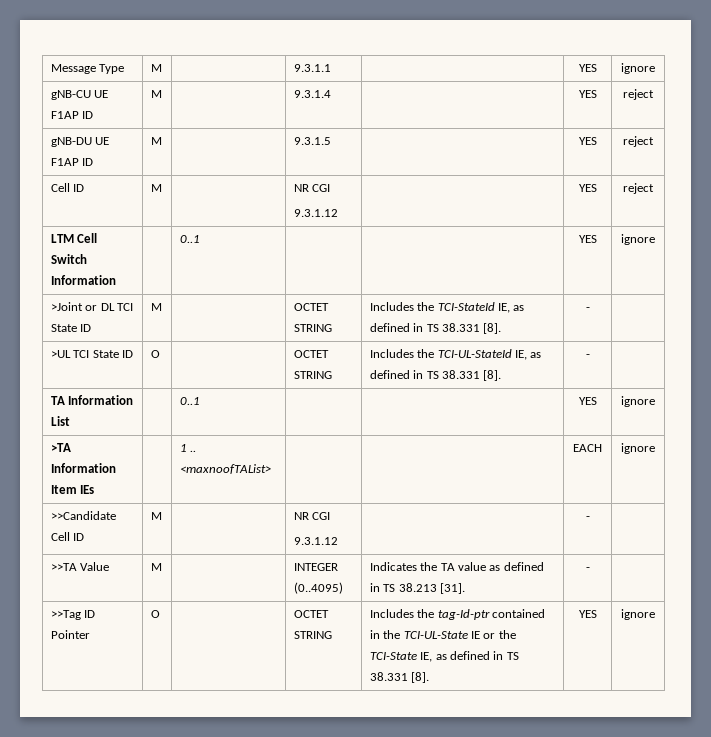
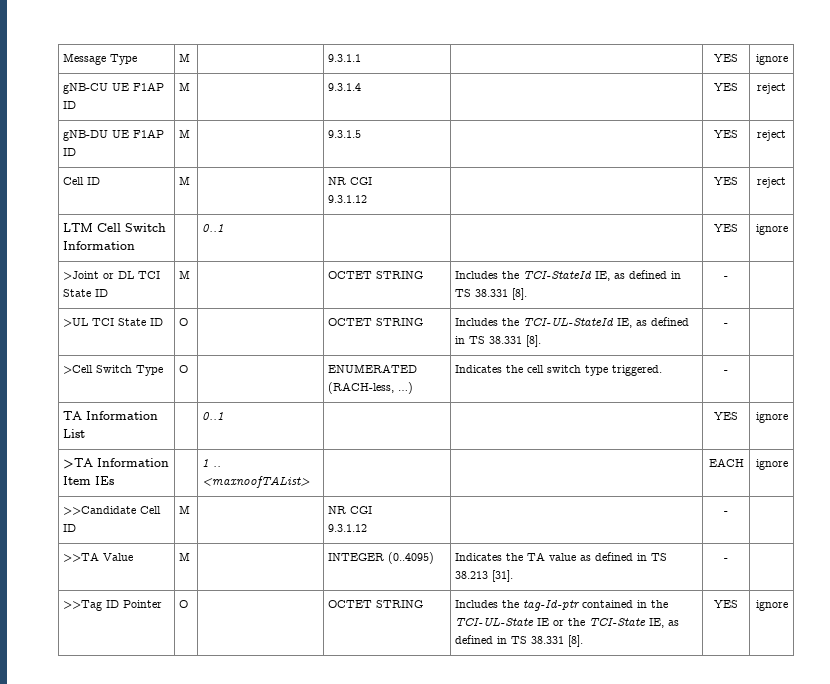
(590, 356) none -> [63,365,164,376] [179,365,189,373] [328,364,418,373] [328,382,414,394] [455,365,663,376] [724,370,728,373] // >Cell Switch Type | O | | ENUMERATED (RACH-less, …) | Indicates the cell switch type triggered. | - |

